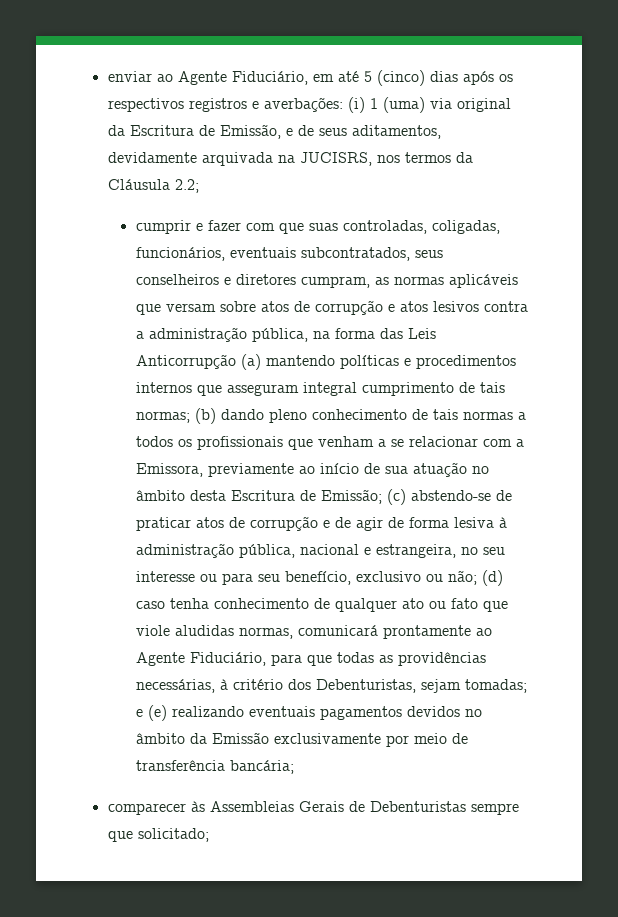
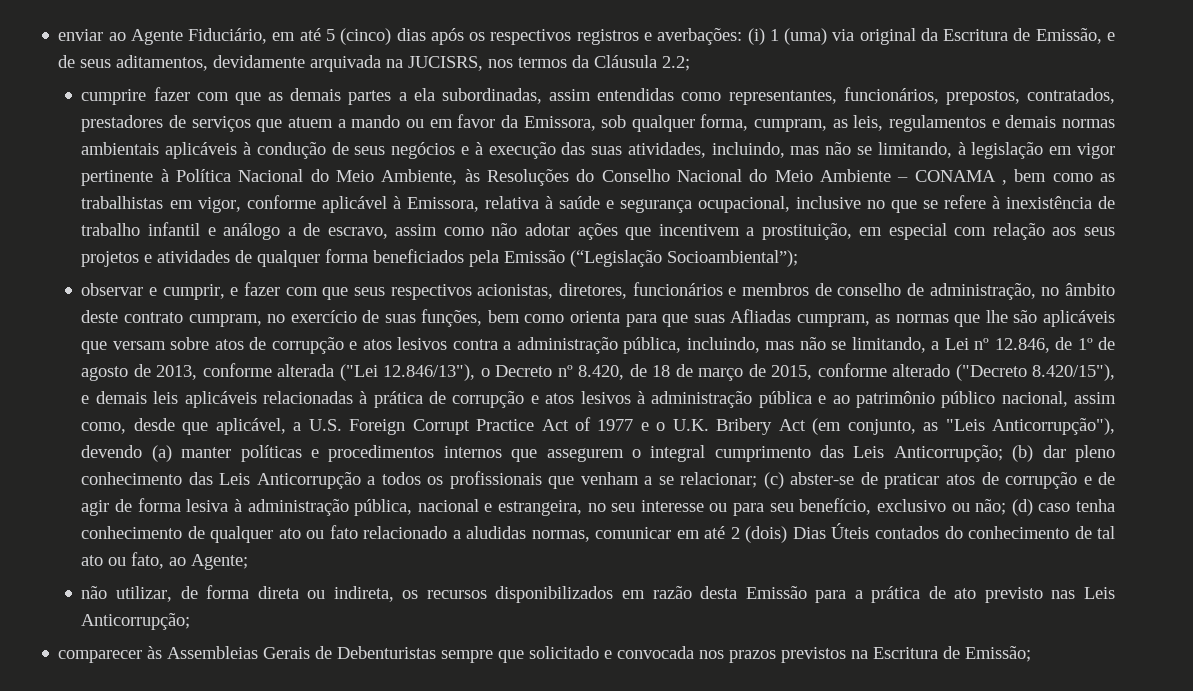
[135,220,500,234] [135,247,443,261] [135,274,444,288] cumprir e fazer com que suas controladas, coligadas, funcionários, eventuais subcontratados, seus conselheiros e diretores cumpram, as normas -> [81,87,1115,105] [81,114,1115,132] [81,142,1116,159] [81,169,1116,186] [81,195,1115,213] [81,222,1115,240] [81,249,799,267] [81,282,1115,300] [81,309,1038,327] cumprire fazer com que as demais partes a ela subordinadas, assim entendidas como representantes, funcionários, prepostos, contratados, prestadores de serviços que atuem a mando ou em favor da Emissora, sob qualquer forma, cumpram, as leis, regulamentos e demais normas ambientais aplicáveis à condução de seus negócios e à execução das suas atividades, incluindo, mas não se limitando, à legislação em vigor pertinente à Política Nacional do Meio Ambiente, às Resoluções do Conselho Nacional do Meio Ambiente – CONAMA , bem como as trabalhistas em vigor, conforme aplicável à Emissora, relativa à saúde e segurança ocupacional, inclusive no que se refere à inexistência de trabalho infantil e análogo a de escravo, assim como não adotar ações que incentivem a prostituição, em especial com relação aos seus projetos e atividades de qualquer forma beneficiados pela Emissão (“Legislação Socioambiental”); // observar e cumprir, e fazer com que seus respectivos acionistas, diretores, funcionários e membros de conselho de administração, no âmbito deste contrato cumpram, no exercício de suas funções, bem como orienta para que suas Afliadas cumpram, as normas que lhe são
[312,328,436,339] [135,354,335,370] na forma das Leis Anticorrupção (a) mantendo -> [686,337,1115,353] [81,363,1116,381] [81,391,1117,408] [81,417,1116,435] [81,445,232,462] incluindo, mas não se limitando, a Lei nº 12.846, de 1º de agosto de 2013, conforme alterada ("Lei 12.846/13"), o Decreto nº 8.420, de 18 de março de 2015, conforme alterado ("Decreto 8.420/15"), e demais leis aplicáveis relacionadas à prática de corrupção e atos lesivos à administração pública e ao patrimônio público nacional, assim como, desde que aplicável, a U.S. Foreign Corrupt Practice Act of 1977 e o U.K. Bribery Act (em conjunto, as "Leis Anticorrupção"), devendo (a) manter
[226,382,505,396] [135,408,513,424] asseguram integral cumprimento de tais normas; (b) dando pleno conhecimento de tais normas -> [546,445,1115,462] [81,472,361,489] assegurem o integral cumprimento das Leis Anticorrupção; (b) dar pleno conhecimento das Leis Anticorrupção
[408,436,524,447] [135,462,489,477] [135,489,491,505] relacionar com a Emissora, previamente ao início de sua atuação no âmbito desta Escritura de Emissão; (c) abstendo-se -> [680,472,855,489] relacionar; (c) abster-se
[482,601,508,612] [135,625,492,639] [135,652,486,666] [135,679,527,693] [135,705,482,721] [135,732,468,747] [135,760,294,774] que viole aludidas normas, comunicará prontamente ao Agente Fiduciário, para que todas as providências necessárias, à critério dos Debenturistas, sejam tomadas; e (e) realizando eventuais pagamentos devidos no âmbito da Emissão exclusivamente por meio de transferência bancária; -> [363,523,1116,543] [81,552,249,570] [81,585,1115,603] [81,613,191,630] relacionado a aludidas normas, comunicar em até 2 (dois) Dias Úteis contados do conhecimento de tal ato ou fato, ao Agente; // não utilizar, de forma direta ou indireta, os recursos disponibilizados em razão desta Emissão para a prática de ato previsto nas Leis Anticorrupção;
[137,828,209,842] solicitado; -> [529,646,1032,663] solicitado e convocada nos prazos previstos na Escritura de Emissão;

